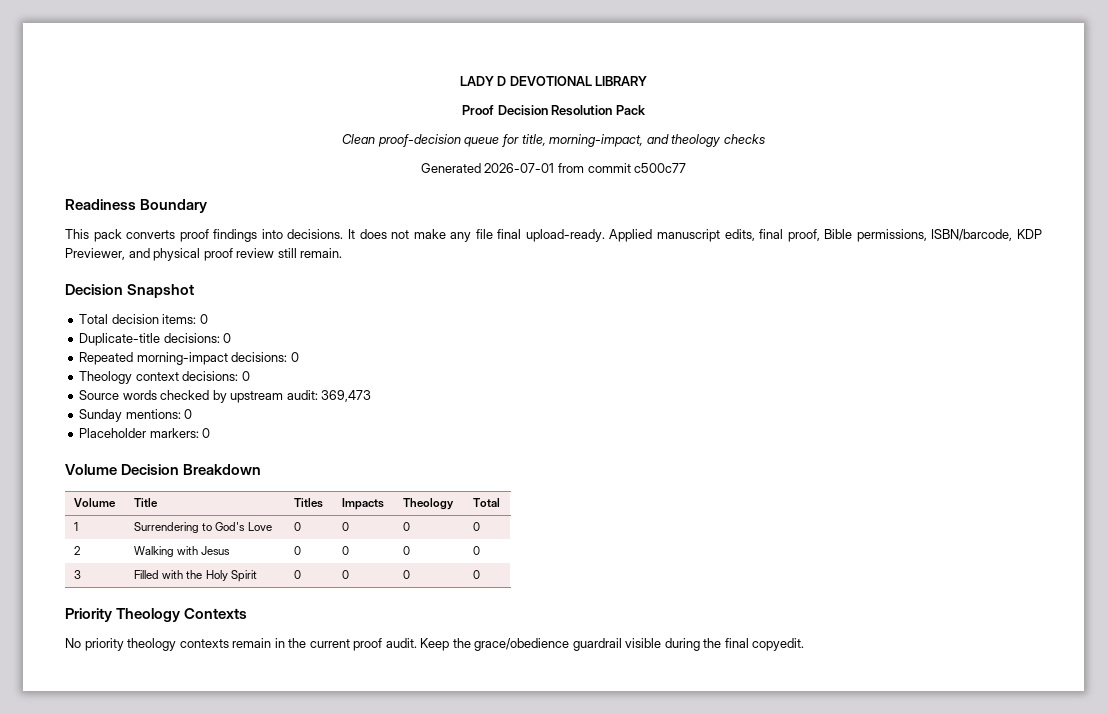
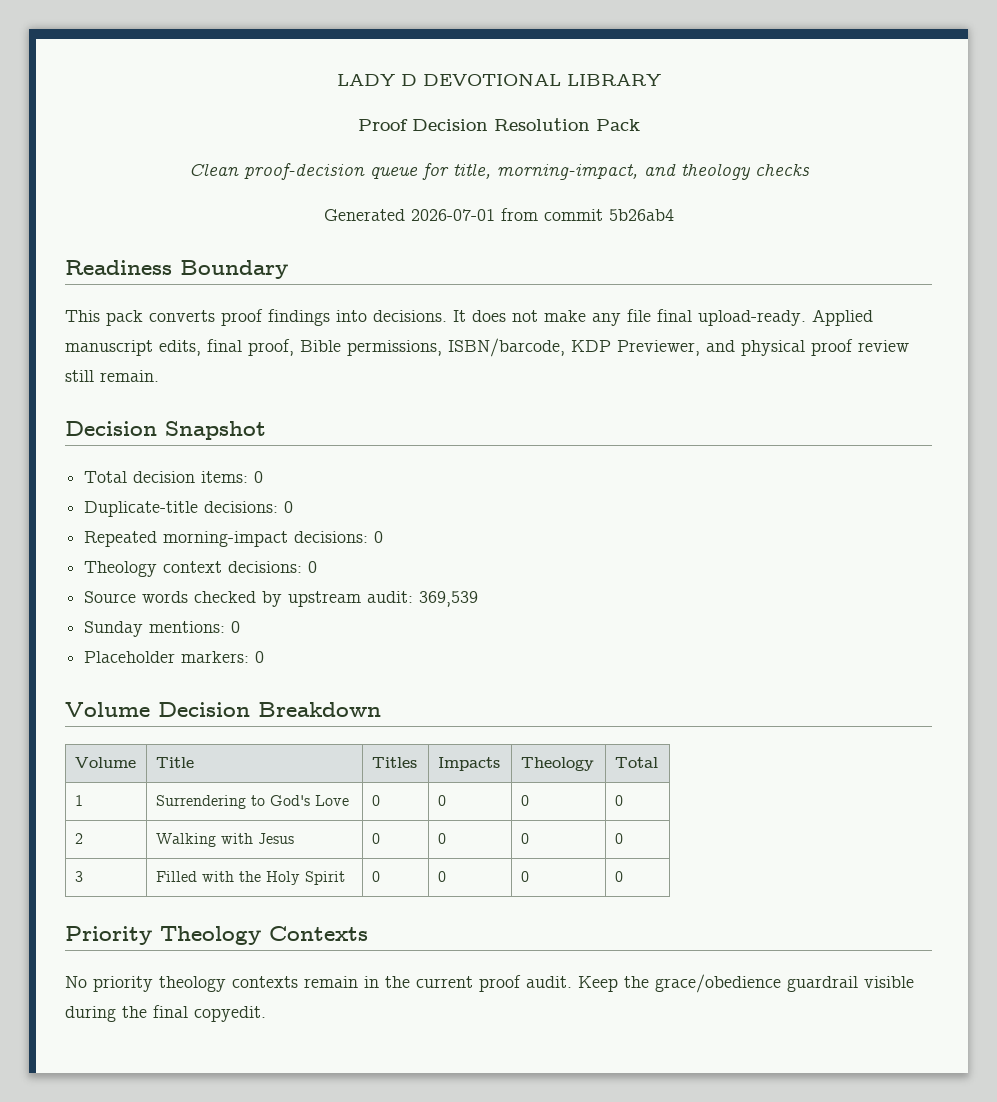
[634,163,687,173] c500c77 -> [608,209,674,221] 5b26ab4
[321,390,372,402] 369,473 -> [419,591,479,607] 369,539

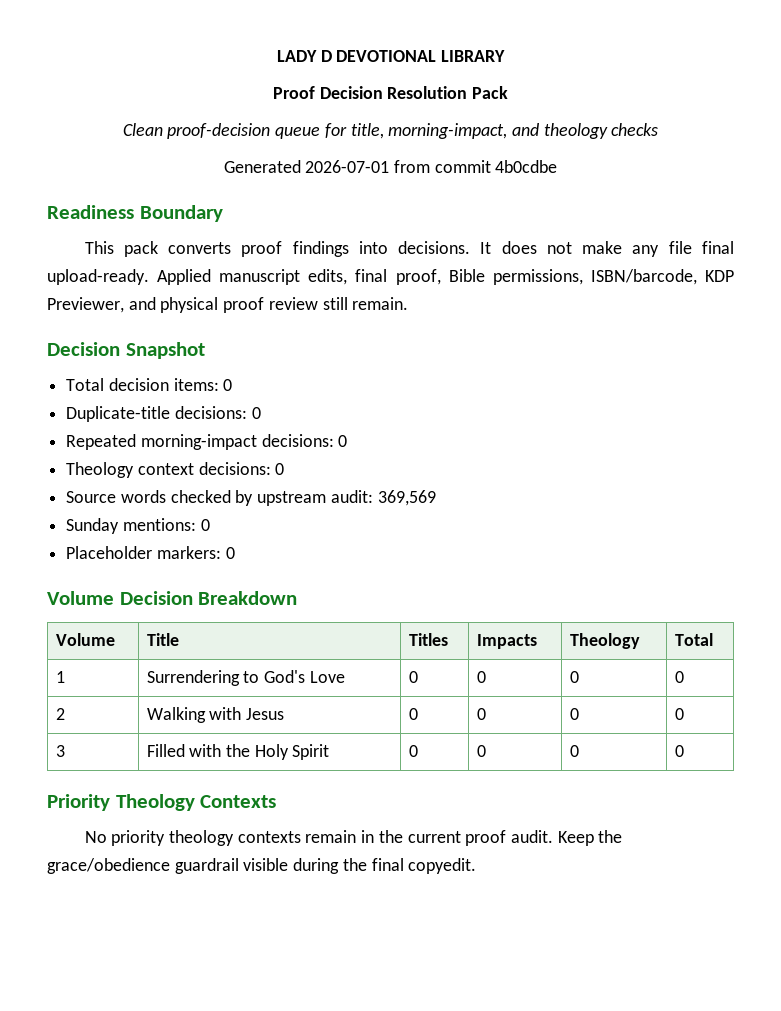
[608,209,674,221] 5b26ab4 -> [495,160,558,173] 4b0cdbe
[419,591,479,607] 369,539 -> [377,490,436,506] 369,569

